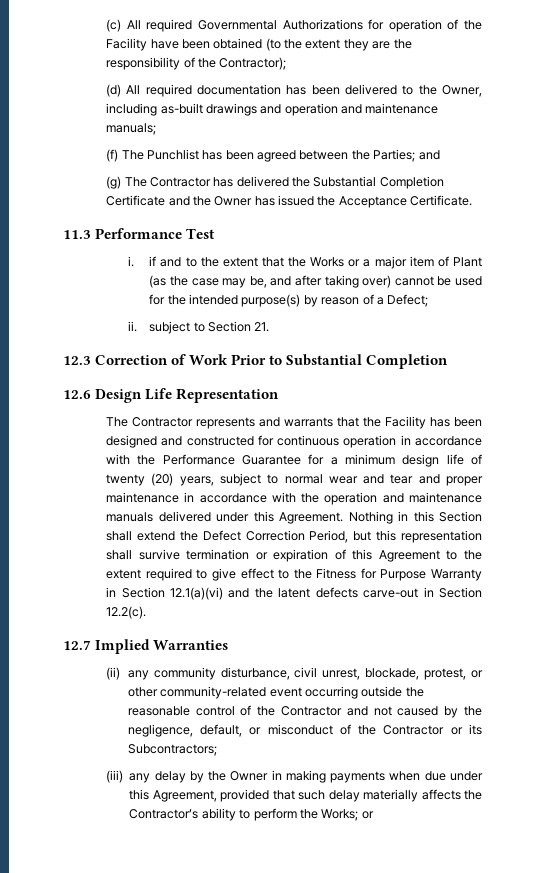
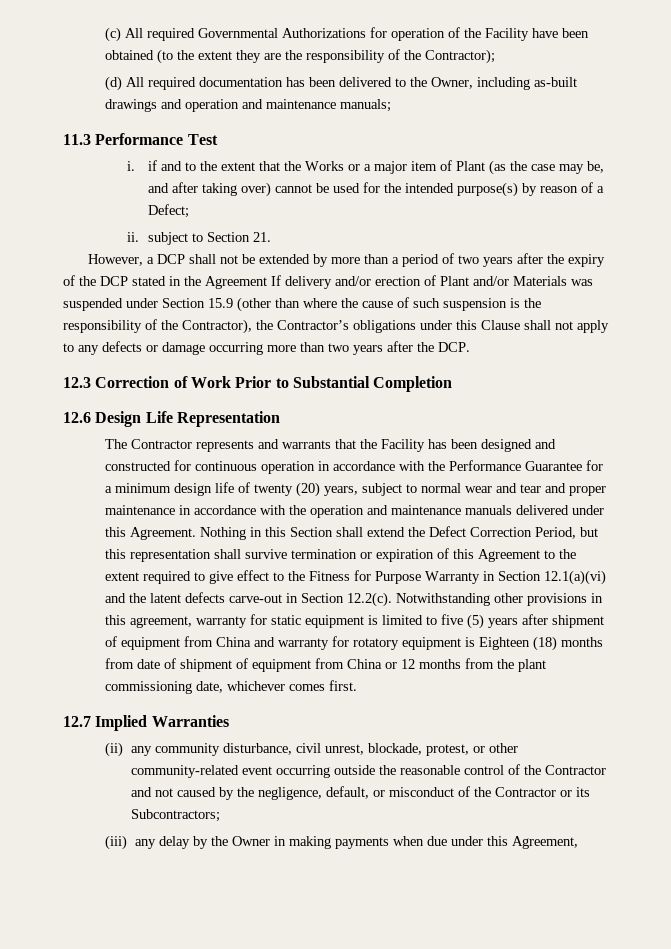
[106,149,440,162] [106,176,444,189] [106,195,473,208] // (f) The Punchlist has been agreed between the Parties; and // (g) The Contractor has delivered the Substantial Completion Certificate and the Owner has issued the Acceptance Certificate. -> (392, 105) none
(270, 327) none -> [88,253,606,267] [63,275,593,289] [63,297,541,312] [63,319,609,334] [63,341,470,355] // However, a DCP shall not be extended by more than a period of two years after the expiry of the DCP stated in the Agreement If delivery and/or erection of Plant and/or Materials was suspended under Section 15.9 (other than where the cause of such suspension is the responsibility of the Contractor), the Contractor’s obligations under this Clause shall not apply to any defects or damage occurring more than two years after the DCP.
(147, 612) none -> [396,593,604,606] [105,614,605,629] [105,636,604,651] [105,658,547,672] [105,680,358,694] Notwithstanding other provisions in this agreement, warranty for static equipment is limited to five (5) years after shipment of equipment from China and warranty for rotatory equipment is Eighteen (18) months from date of shipment of equipment from China or 12 months from the plant commissioning date, whichever comes first.
[220,789,482,802] [129,808,374,821] provided that such delay materially affects the Contractor’s ability to perform the Works; or -> (578, 842) none

